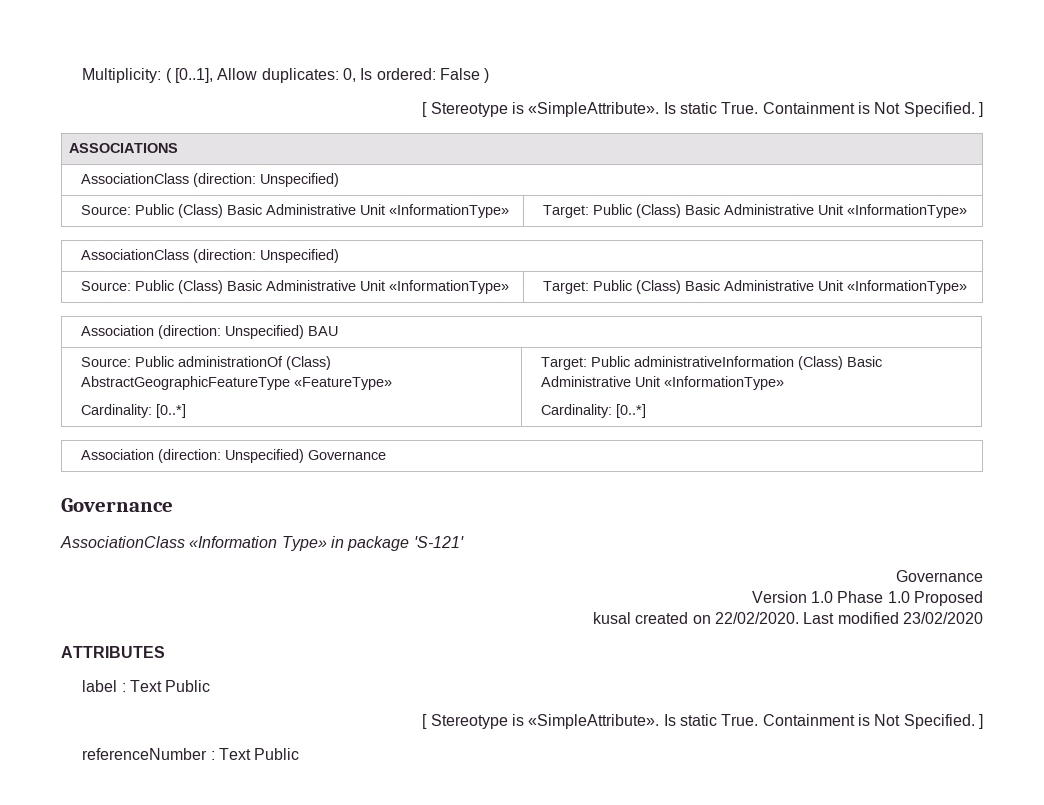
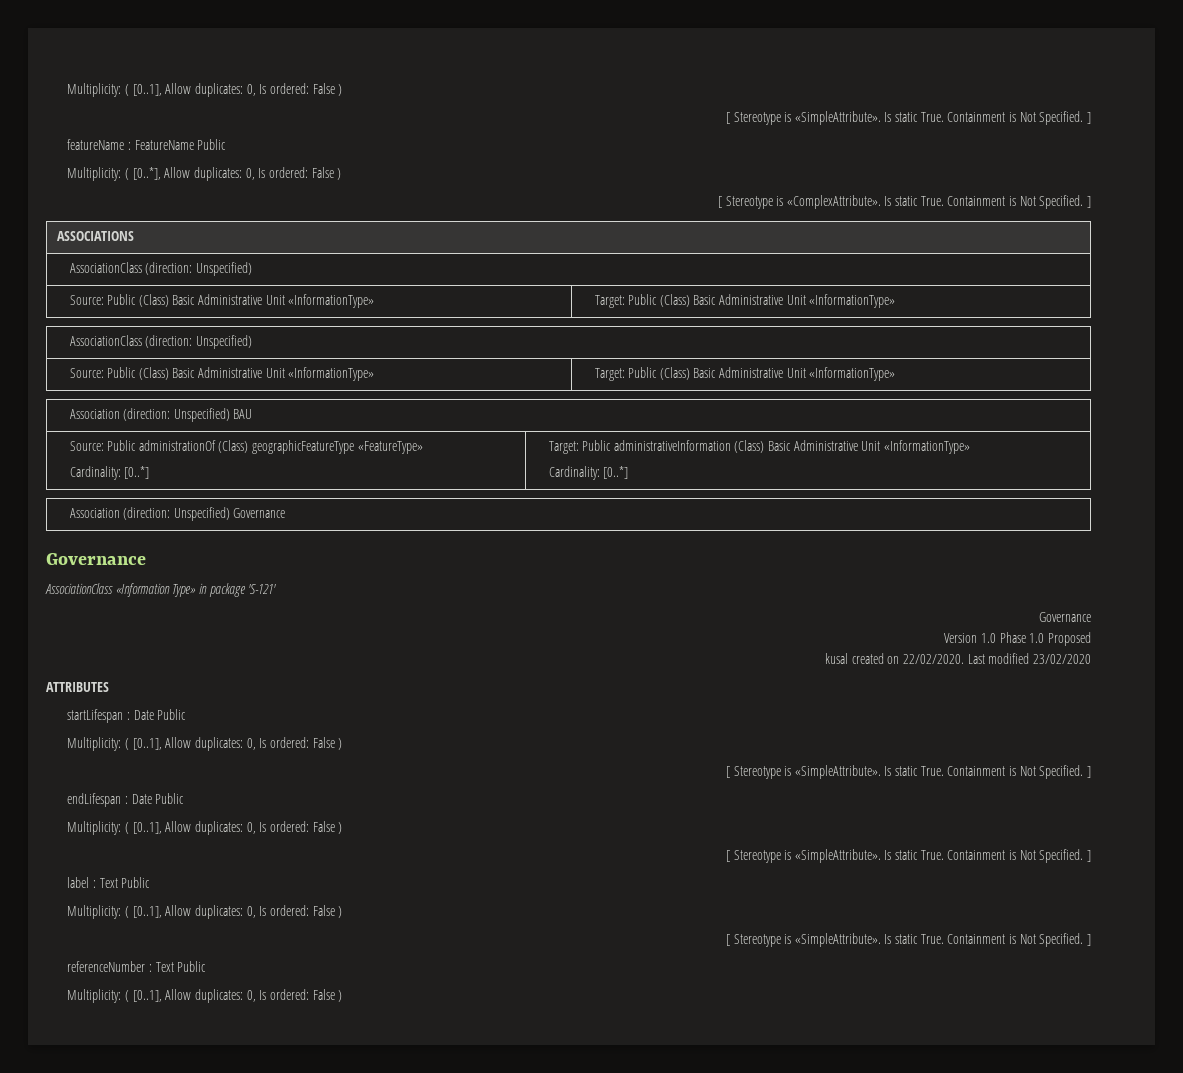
(984, 109) none -> [67,139,227,150] [67,167,342,181] [717,195,1091,209] // featureName : FeatureName Public // Multiplicity: ( [0..*], Allow duplicates: 0, Is ordered: False ) // [ Stereotype is «ComplexAttribute». Is static True. Containment is Not Specified. ]
[81,376,291,390] AbstractGeographicFeatureType -> [252,440,355,454] geographicFeatureType
[82,680,211,692] label : Text Public -> [67,709,187,723] [67,737,343,751] [725,765,1091,779] [67,793,185,807] [67,821,343,835] [725,849,1091,863] [67,877,151,888] [67,905,343,919] startLifespan : Date Public // Multiplicity: ( [0..1], Allow duplicates: 0, Is ordered: False ) // [ Stereotype is «SimpleAttribute». Is static True. Containment is Not Specified. ] // endLifespan : Date Public // Multiplicity: ( [0..1], Allow duplicates: 0, Is ordered: False ) // [ Stereotype is «SimpleAttribute». Is static True. Containment is Not Specified. ] // label : Text Public // Multiplicity: ( [0..1], Allow duplicates: 0, Is ordered: False )
(300, 754) none -> [67,989,343,1003] // Multiplicity: ( [0..1], Allow duplicates: 0, Is ordered: False )

